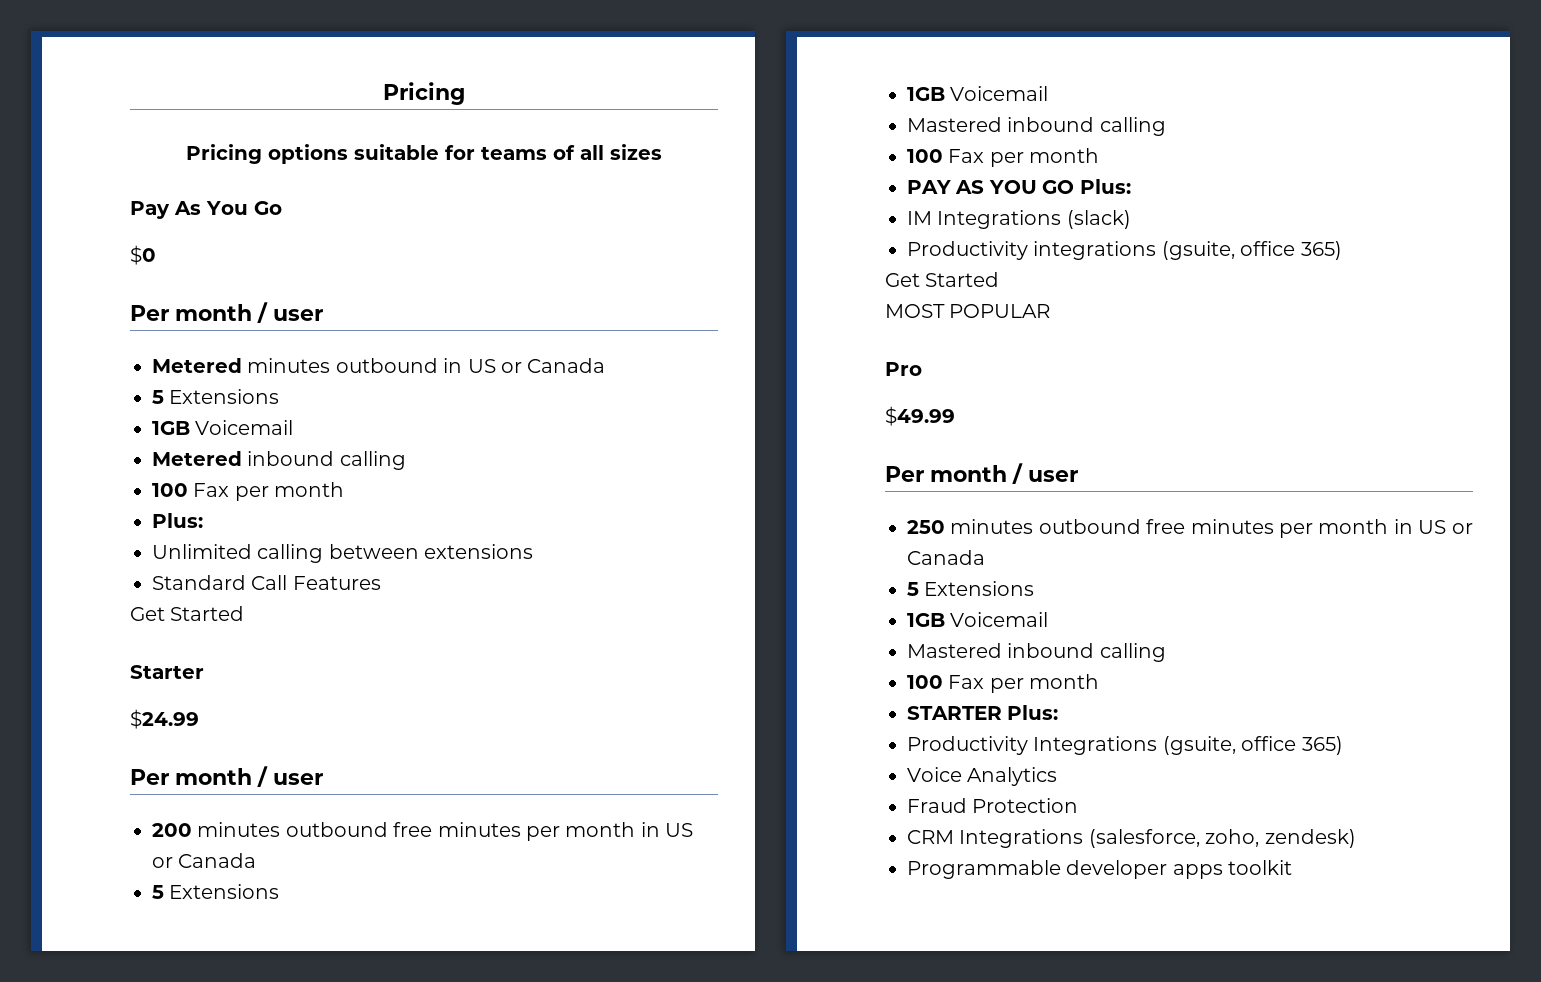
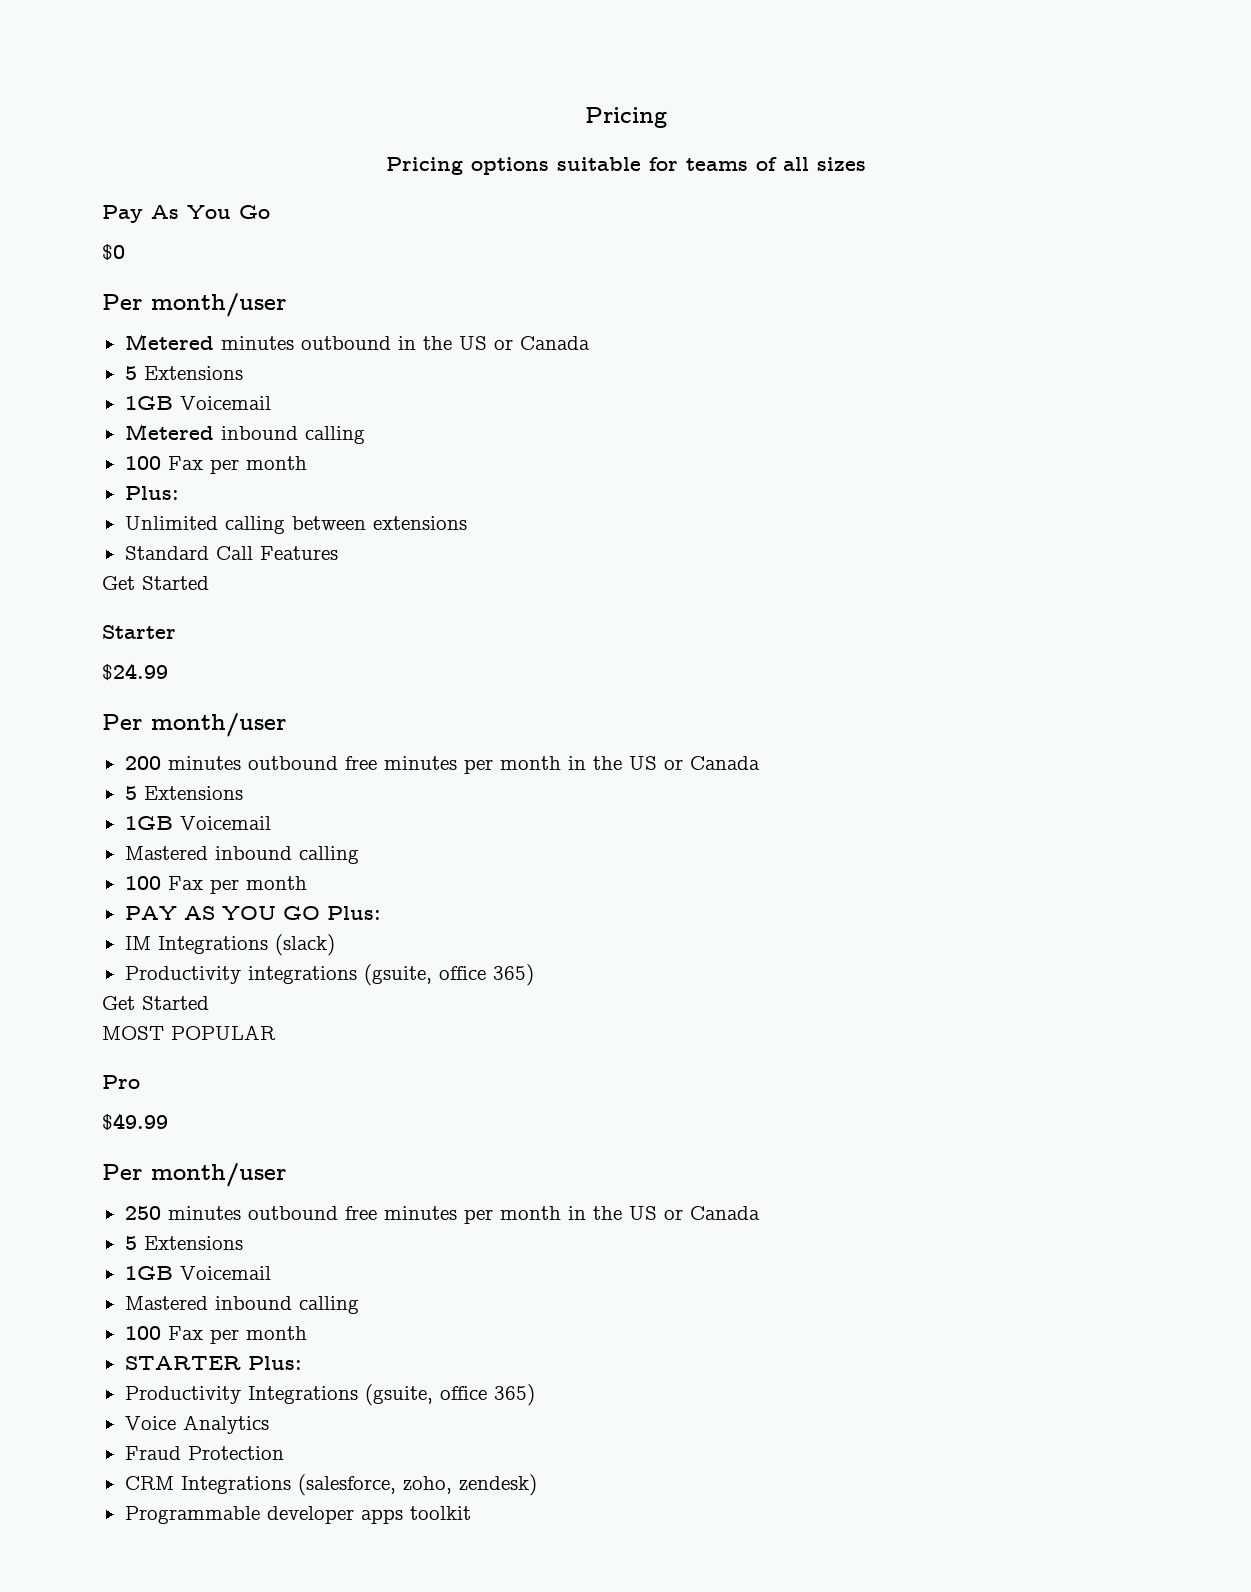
[175,302,323,323] month / user -> [151,293,286,317] month/user
(463, 365) none -> [422,336,452,350] the
[175,766,323,787] month / user -> [151,713,286,737] month/user
(660, 829) none -> [592,756,622,770] the
[930,463,1078,484] month / user -> [151,1163,286,1187] month/user
(1413, 526) none -> [592,1206,622,1220] the

